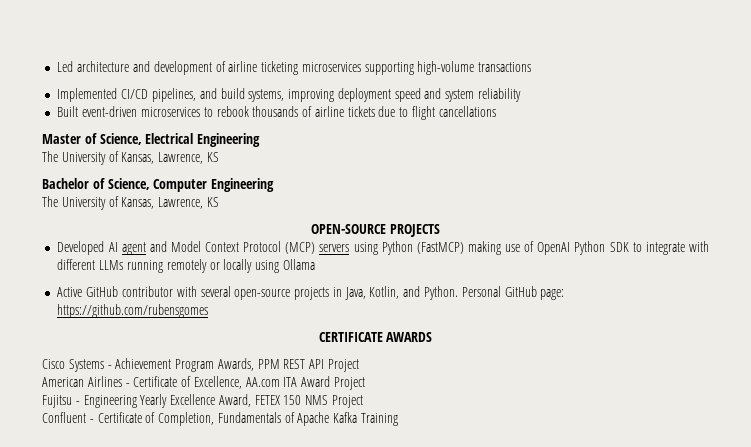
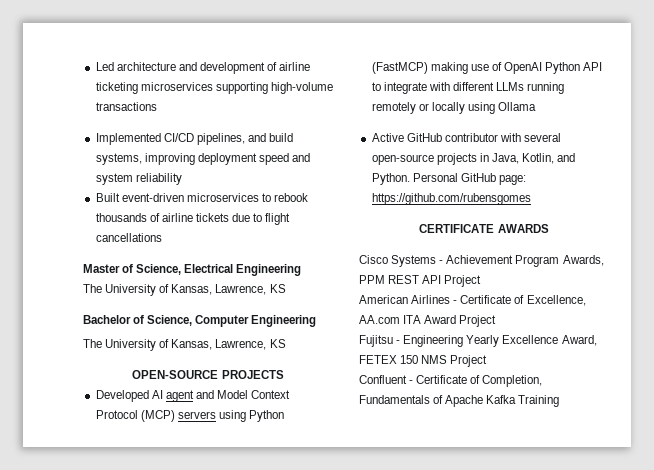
[609,242,629,252] SDK -> [583,62,603,71] API

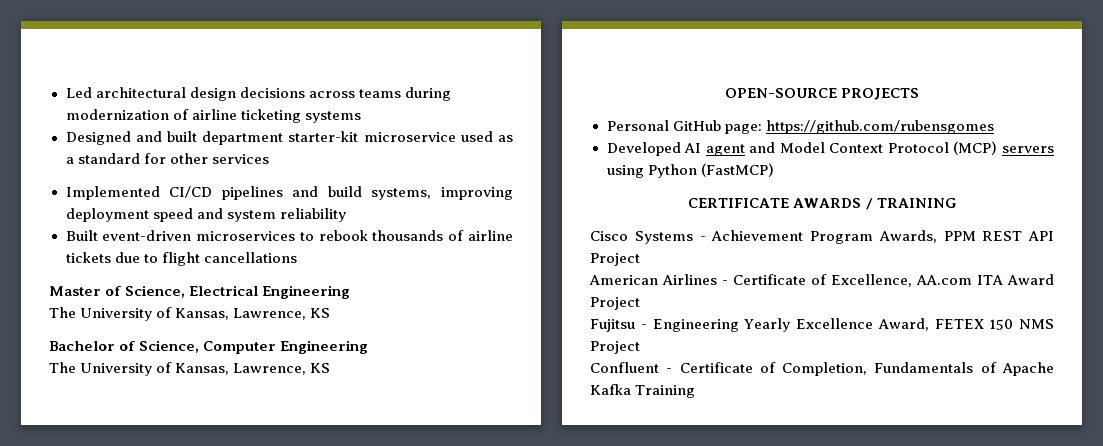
[116,62,311,74] [95,82,333,94] [95,102,157,111] architecture and development of airline ticketing microservices supporting high-volume transactions -> [95,87,451,101] [65,109,361,123] [65,131,513,145] [65,153,269,164] architectural design decisions across teams during modernization of airline ticketing systems // Designed and built department starter-kit microservice used as a standard for other services
[196,133,245,145] pipelines, -> [221,186,283,200] pipelines
(284, 374) none -> [606,120,994,134] // Personal GitHub page: https://github.com/rubensgomes
[430,62,603,74] [371,82,565,94] [371,102,537,114] [371,133,562,142] [371,153,576,165] [371,173,526,185] [371,193,531,205] making use of OpenAI Python API to integrate with different LLMs running remotely or locally using Ollama // Active GitHub contributor with several open-source projects in Java, Kotlin, and Python. Personal GitHub page: https://github.com/rubensgomes -> (774, 170) none
(549, 228) none -> [865,198,956,210] / TRAINING

